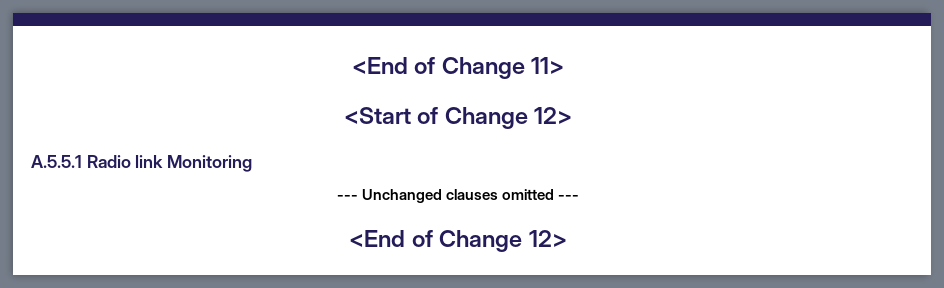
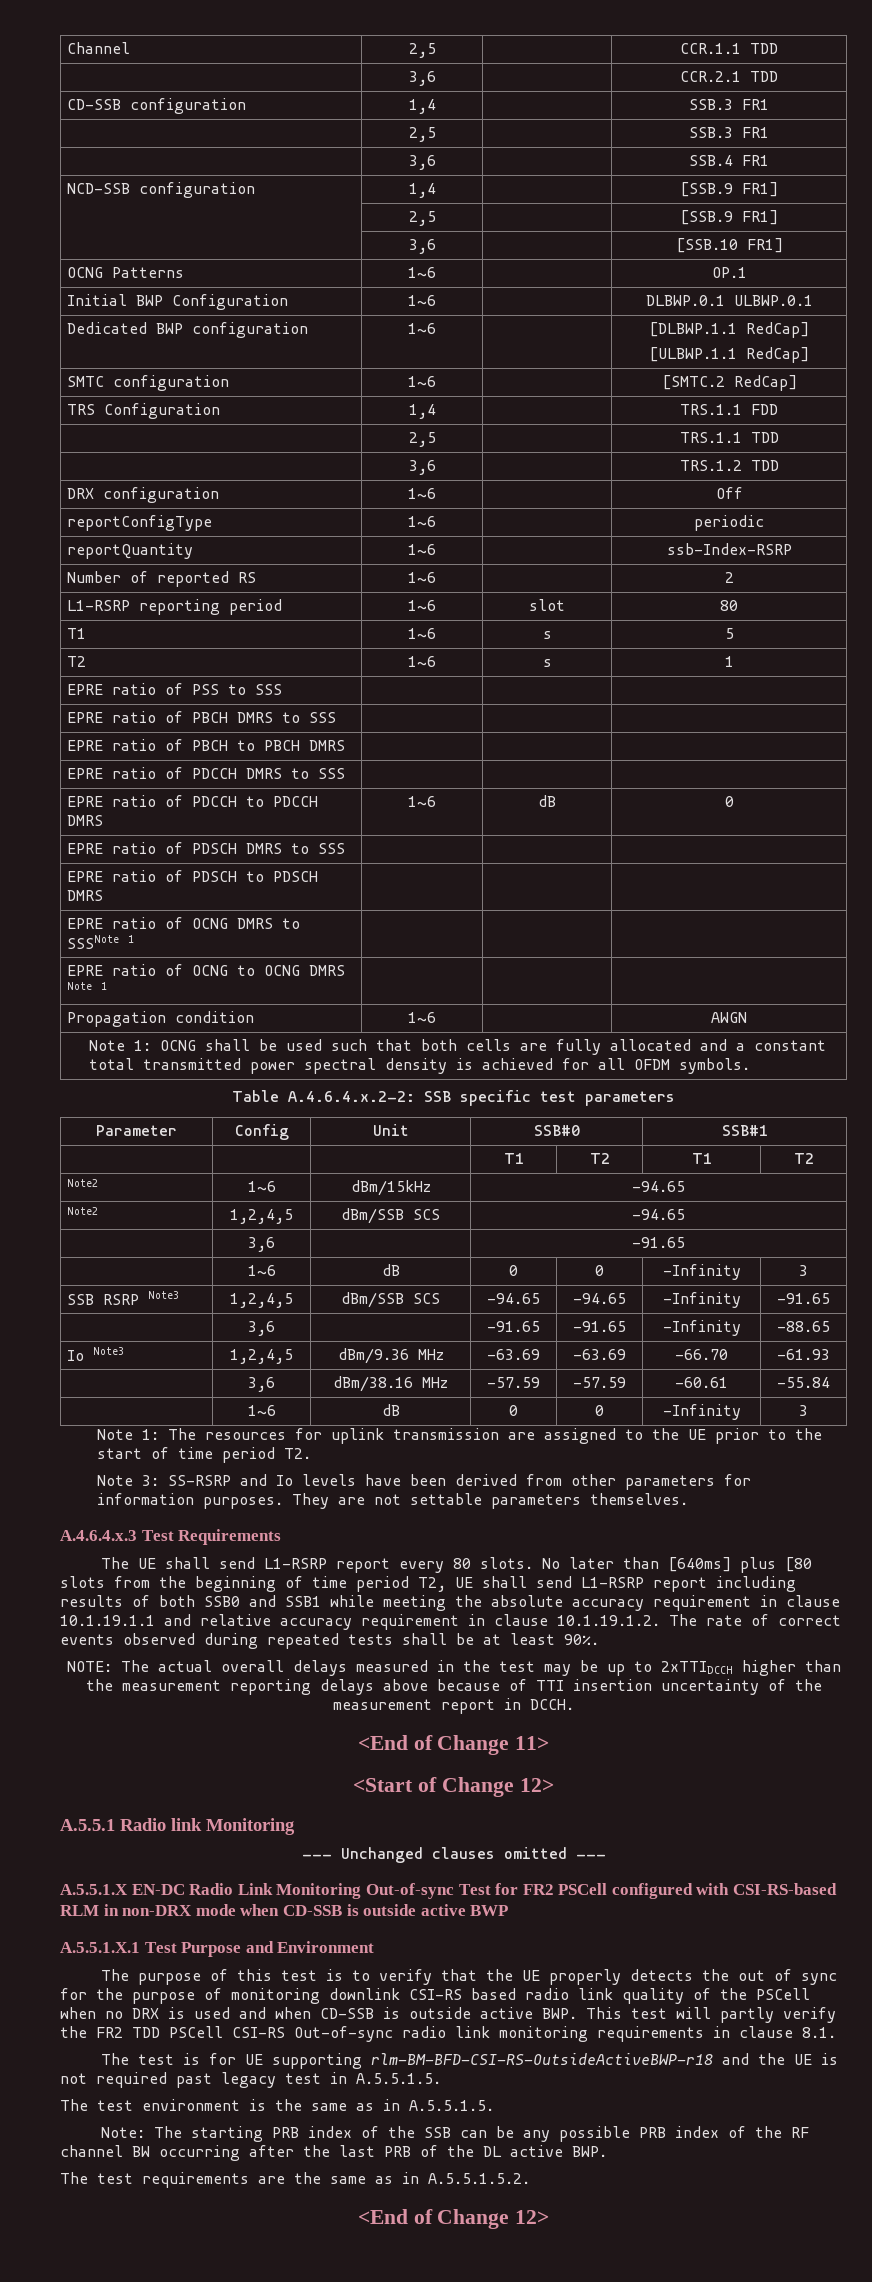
(351, 65) none -> [66,42,130,54] [408,43,436,58] [680,43,778,54] [408,71,436,86] [680,71,778,82] [66,98,246,114] [408,99,436,114] [689,99,769,110] [408,127,436,142] [689,127,769,138] [408,155,436,170] [689,155,769,166] [66,182,255,198] [408,183,436,198] [680,182,778,197] [408,211,436,226] [680,210,778,225] [408,239,436,254] [675,238,783,253] [66,267,184,278] [408,267,436,278] [711,267,747,278] [66,294,288,310] [408,295,436,306] [645,295,813,306] [66,322,308,338] [408,323,436,334] [649,322,809,338] [649,347,809,363] [66,375,229,391] [408,376,436,387] [661,375,797,391] [66,403,220,419] [408,404,436,419] [680,404,778,415] [408,432,436,447] [679,432,779,443] [408,460,436,475] [679,460,779,471] [66,487,219,503] [408,488,436,499] [715,487,743,499] [66,515,212,531] [408,516,436,527] [694,515,764,531] [66,543,193,559] [408,544,436,555] [666,543,792,555] [66,571,256,587] [408,572,436,583] [724,572,734,583] [66,599,282,615] [408,600,436,611] [529,599,565,611] [720,600,738,611] [66,628,86,639] [408,628,436,639] [542,631,552,639] [724,628,734,639] [66,656,86,667] [408,656,436,667] [542,659,552,667] [724,656,734,667] [66,683,282,695] [66,711,336,723] [66,739,345,751] [66,767,345,779] [66,795,318,807] [66,815,103,826] [408,796,436,807] [538,795,556,807] [724,796,734,807] [66,842,345,854] [66,870,318,882] [66,890,103,901] [66,917,300,929] [66,935,134,949] [66,964,345,976] [66,982,107,990] [66,1011,254,1027] [408,1012,436,1023] [711,1012,747,1023] [89,1039,827,1055] [89,1058,751,1074] [232,1090,675,1106] [96,1125,177,1136] [234,1124,289,1140] [372,1124,409,1136] [533,1125,580,1136] [721,1125,768,1136] [503,1153,524,1164] [589,1153,610,1164] [691,1153,712,1164] [793,1153,814,1164] [66,1179,98,1187] [247,1181,276,1192] [350,1180,431,1196] [632,1181,685,1192] [66,1207,98,1215] [230,1209,293,1224] [341,1208,440,1224] [632,1209,685,1220] [248,1237,275,1252] [632,1237,685,1248] [247,1265,276,1276] [381,1264,400,1276] [509,1265,518,1276] [595,1265,604,1276] [662,1264,741,1280] [799,1265,808,1276] [66,1291,179,1305] [230,1293,293,1308] [341,1292,440,1308] [487,1293,540,1304] [573,1293,626,1304] [662,1292,741,1308] [777,1293,830,1304] [248,1321,275,1336] [487,1321,540,1332] [573,1321,626,1332] [662,1320,741,1336] [777,1321,830,1332] [66,1347,124,1361] [230,1349,293,1364] [337,1348,444,1364] [487,1349,540,1360] [573,1349,626,1360] [675,1349,728,1360] [777,1349,830,1360] [248,1377,275,1392] [333,1376,448,1392] [487,1377,540,1388] [573,1377,626,1388] [675,1377,728,1388] [777,1377,830,1388] [247,1405,276,1416] [381,1404,400,1416] [509,1405,518,1416] [595,1405,604,1416] [662,1404,741,1420] [799,1405,808,1416] [97,1428,823,1444] [97,1447,312,1463] [97,1474,752,1490] [97,1493,689,1509] [60,1529,282,1545] [100,1557,812,1573] [60,1576,796,1592] [60,1595,840,1611] [60,1614,841,1630] [60,1633,599,1649] [66,1660,841,1676] [85,1679,822,1695] [333,1698,574,1714] Channel | 2,5 | | CCR.1.1 TDD // | 3,6 | | CCR.2.1 TDD // CD-SSB configuration | 1,4 | | SSB.3 FR1 // | 2,5 | | SSB.3 FR1 // | 3,6 | | SSB.4 FR1 // NCD-SSB configuration | 1,4 | | [SSB.9 FR1] // | 2,5 | | [SSB.9 FR1] // | 3,6 | | [SSB.10 FR1] // OCNG Patterns | 1~6 | | OP.1 // Initial BWP Configuration | 1~6 | | DLBWP.0.1 ULBWP.0.1 // Dedicated BWP configuration | 1~6 | | [DLBWP.1.1 RedCap] // [ULBWP.1.1 RedCap] // SMTC configuration | 1~6 | | [SMTC.2 RedCap] // TRS Configuration | 1,4 | | TRS.1.1 FDD // | 2,5 | | TRS.1.1 TDD // | 3,6 | | TRS.1.2 TDD // DRX configuration | 1~6 | | Off // reportConfigType | 1~6 | | periodic // reportQuantity | 1~6 | | ssb-Index-RSRP // Number of reported RS | 1~6 | | 2 // L1-RSRP reporting period | 1~6 | slot | 80 // T1 | 1~6 | s | 5 // T2 | 1~6 | s | 1 // EPRE ratio of PSS to SSS | | | // EPRE ratio of PBCH DMRS to SSS | | | // EPRE ratio of PBCH to PBCH DMRS | | | // EPRE ratio of PDCCH DMRS to SSS | | | // EPRE ratio of PDCCH to PDCCH DMRS | 1~6 | dB | 0 // EPRE ratio of PDSCH DMRS to SSS | | | // EPRE ratio of PDSCH to PDSCH DMRS | | | // EPRE ratio of OCNG DMRS to SSSNote 1 | | | // EPRE ratio of OCNG to OCNG DMRS Note 1 | | | // Propagation condition | 1~6 | | AWGN // Note 1: OCNG shall be used such that both cells are fully allocated and a constant total transmitted power spectral density is achieved for all OFDM symbols. // Table A.4.6.4.x.2-2: SSB specific test parameters // Parameter | Config | Unit | SSB#0 | SSB#1 // | | | T1 | T2 | T1 | T2 // Note2 | 1~6 | dBm/15kHz | -94.65 // Note2 | 1,2,4,5 | dBm/SSB SCS | -94.65 // | 3,6 | | -91.65 // | 1~6 | dB | 0 | 0 | -Infinity | 3 // SSB RSRP Note3 | 1,2,4,5 | dBm/SSB SCS | -94.65 | -94.65 | -Infinity | -91.65 // | 3,6 | | -91.65 | -91.65 | -Infinity | -88.65 // Io Note3 | 1,2,4,5 | dBm/9.36 MHz | -63.69 | -63.69 | -66.70 | -61.93 // | 3,6 | dBm/38.16 MHz | -57.59 | -57.59 | -60.61 | -55.84 // | 1~6 | dB | 0 | 0 | -Infinity | 3 // Note 1: The resources for uplink transmission are assigned to the UE prior to the start of time period T2. // Note 3: SS-RSRP and Io levels have been derived from other parameters for information purposes. They are not settable parameters themselves. // A.4.6.4.x.3 Test Requirements // The UE shall send L1-RSRP report every 80 slots. No later than [640ms] plus [80 slots from the beginning of time period T2, UE shall send L1-RSRP report including results of both SSB0 and SSB1 while meeting the absolute accuracy requirement in clause 10.1.19.1.1 and relative accuracy requirement in clause 10.1.19.1.2. The rate of correct events observed during repeated tests shall be at least 90%. // NOTE: The actual overall delays measured in the test may be up to 2xTTIDCCH higher than the measurement reporting delays above because of TTI insertion uncertainty of the measurement report in DCCH. //
(580, 197) none -> [60,1883,838,1899] [60,1904,509,1916] [60,1941,375,1957] [100,1969,837,1985] [60,1988,810,2004] [60,2007,836,2023] [60,2026,836,2042] [100,2053,838,2069] [60,2072,441,2088] [60,2099,494,2111] [100,2126,809,2142] [60,2145,607,2161] [60,2172,530,2188] // A.5.5.1.X EN-DC Radio Link Monitoring Out-of-sync Test for FR2 PSCell configured with CSI-RS-based RLM in non-DRX mode when CD-SSB is outside active BWP // A.5.5.1.X.1 Test Purpose and Environment // The purpose of this test is to verify that the UE properly detects the out of sync for the purpose of monitoring downlink CSI-RS based radio link quality of the PSCell when no DRX is used and when CD-SSB is outside active BWP. This test will partly verify the FR2 TDD PSCell CSI-RS Out-of-sync radio link monitoring requirements in clause 8.1. // The test is for UE supporting rlm-BM-BFD-CSI-RS-OutsideActiveBWP-r18 and the UE is not required past legacy test in A.5.5.1.5. // The test environment is the same as in A.5.5.1.5. // Note: The starting PRB index of the SSB can be any possible PRB index of the RF channel BW occurring after the last PRB of the DL active BWP. // The test requirements are the same as in A.5.5.1.5.2.

